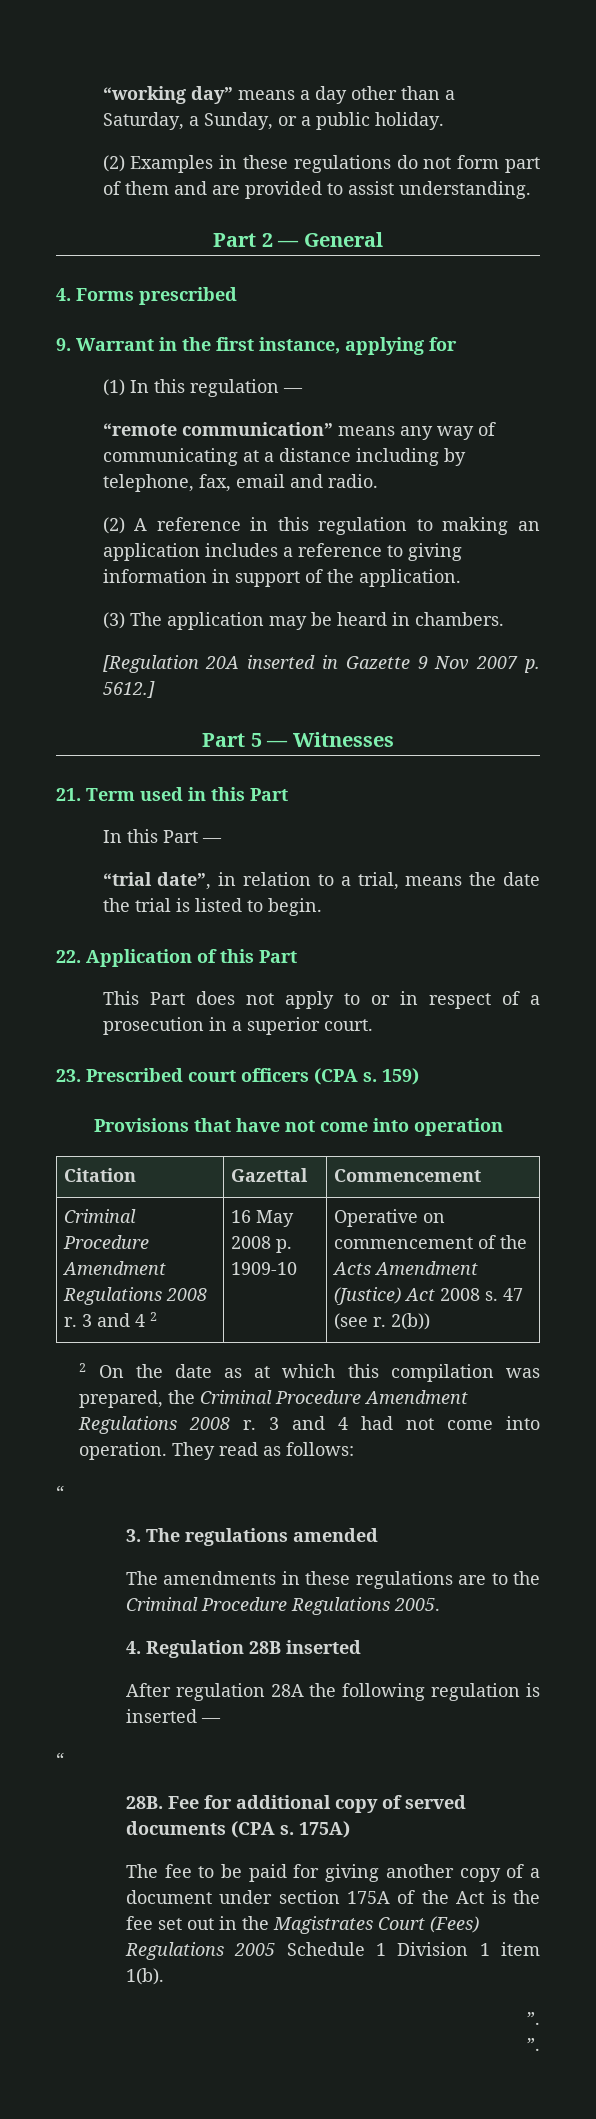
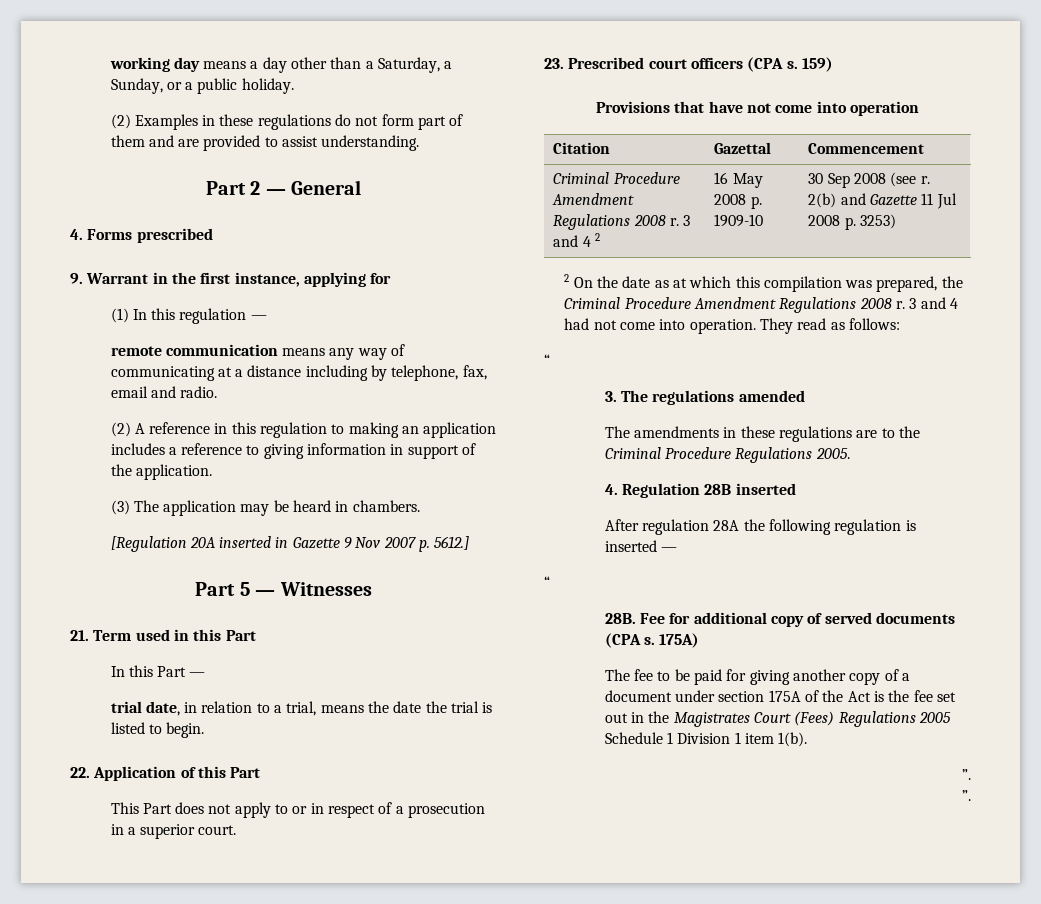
[102,86,233,104] “working day” -> [109,57,200,72] working day
[102,422,333,436] “remote communication” -> [110,344,278,356] remote communication
[102,872,212,890] “trial date”, -> [110,701,180,716] trial date,
[333,1209,445,1227] [333,1235,527,1249] [331,1261,478,1275] [333,1287,523,1305] [333,1313,430,1330] Operative on commencement of the Acts Amendment (Justice) Act 2008 s. 47 (see r. 2(b)) -> [808,172,930,188] [808,193,957,209] [808,214,896,230] 30 Sep 2008 (see r. 2(b) and Gazette 11 Jul 2008 p. 3253)

